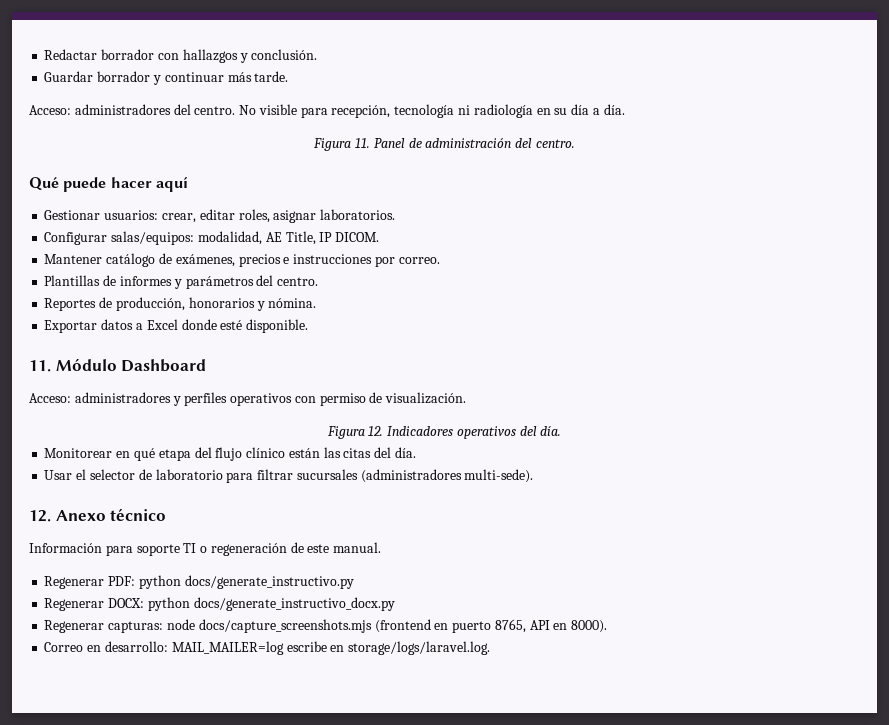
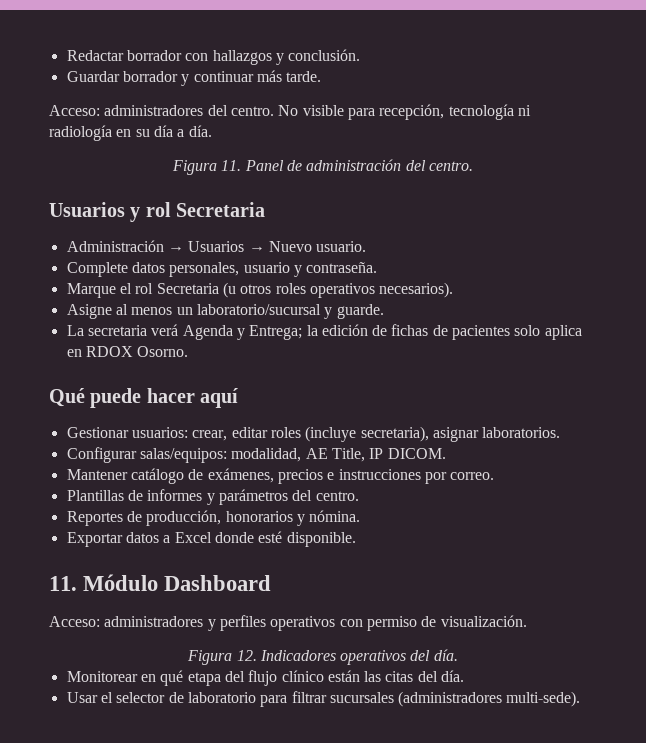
(575, 143) none -> [49,202,266,222] [66,240,367,252] [66,262,378,277] [66,282,454,298] [66,304,384,319] [66,324,582,340] [66,346,189,357] // Usuarios y rol Secretaria // Administración → Usuarios → Nuevo usuario. // Complete datos personales, usuario y contraseña. // Marque el rol Secretaria (u otros roles operativos necesarios). // Asigne al menos un laboratorio/sucursal y guarde. // La secretaria verá Agenda y Entrega; la edición de fichas de pacientes solo aplica en RDOX Osorno.
[238,209,270,223] roles, -> [270,426,429,442] roles (incluye secretaria),
[29,508,167,522] [29,542,382,556] [44,575,354,589] [44,597,395,611] [44,619,608,633] [44,641,491,655] // 12. Anexo técnico // Información para soporte TI o regeneración de este manual. // Regenerar PDF: python docs/generate_instructivo.py // Regenerar DOCX: python docs/generate_instructivo_docx.py // Regenerar capturas: node docs/capture_screenshots.mjs (frontend en puerto 8765, API en 8000). // Correo en desarrollo: MAIL_MAILER=log escribe en storage/logs/laravel.log. -> (581, 699) none

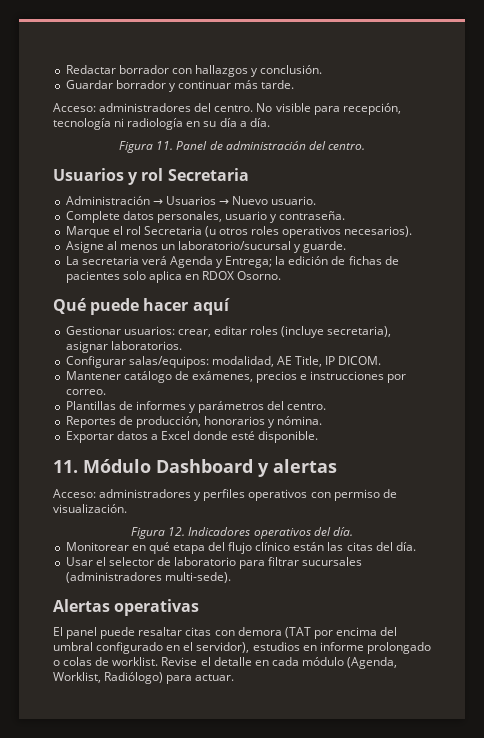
(272, 583) none -> [258,459,337,477] y alertas
(581, 699) none -> [53,599,200,616] [53,627,398,639] [53,642,431,654] [53,657,398,669] [53,672,235,684] // Alertas operativas // El panel puede resaltar citas con demora (TAT por encima del umbral configurado en el servidor), estudios en informe prolongado o colas de worklist. Revise el detalle en cada módulo (Agenda, Worklist, Radiólogo) para actuar.

